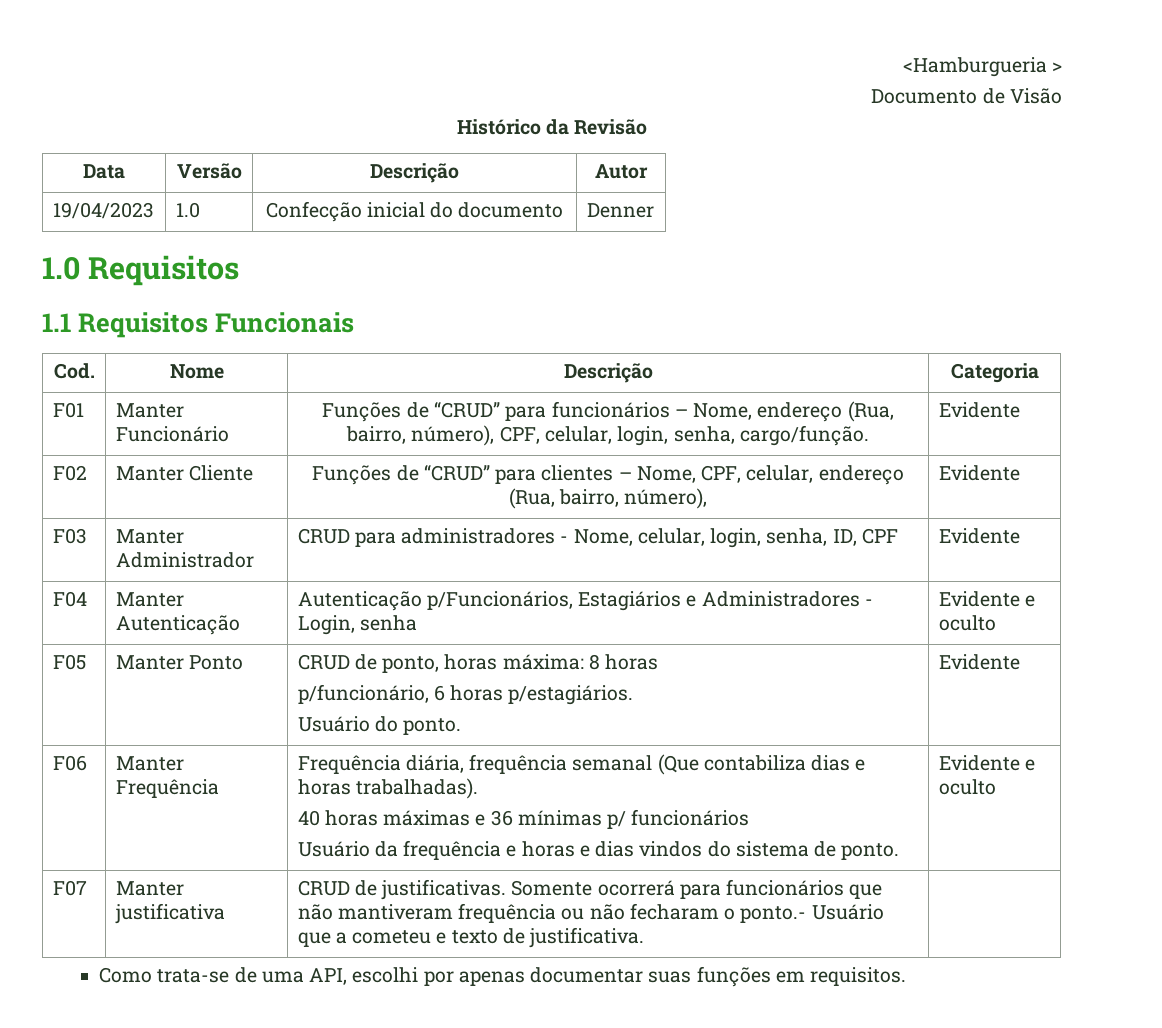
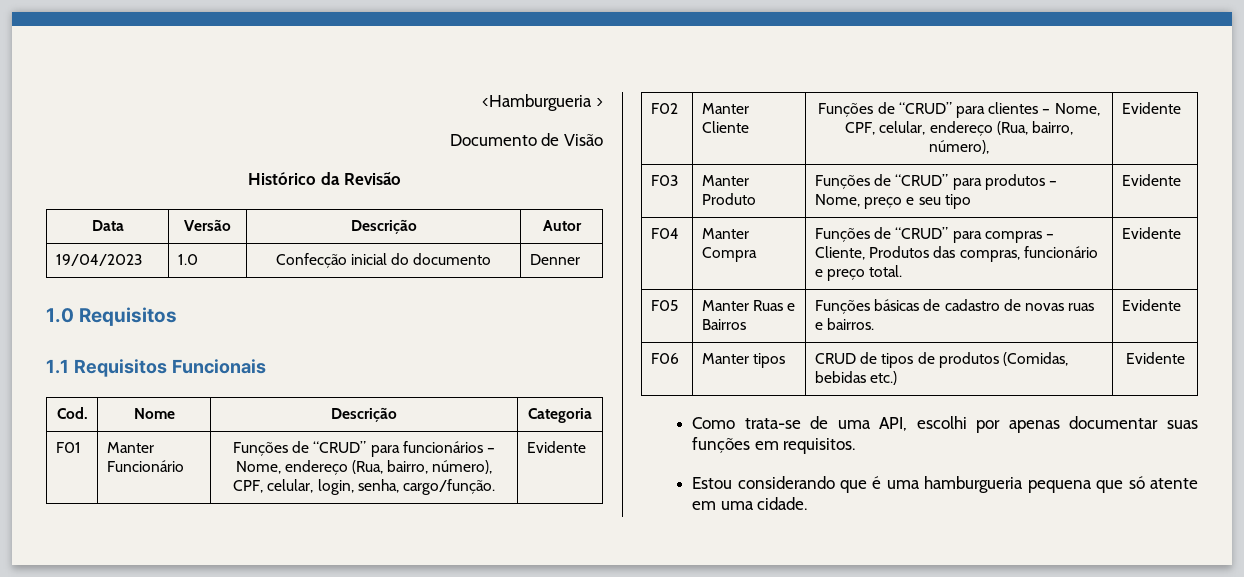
[115,552,254,568] [297,528,898,548] [938,528,1020,544] [52,591,87,607] [115,592,184,607] [115,615,240,635] [297,591,873,611] [297,615,417,635] [938,591,1035,607] [938,615,996,631] Administrador | CRUD para administradores - Nome, celular, login, senha, ID, CPF | Evidente // F04 | Manter Autenticação | Autenticação p/Funcionários, Estagiários e Administradores - Login, senha | Evidente e oculto -> [701,193,756,205] [814,174,1057,190] [814,194,971,209] [1121,174,1181,186] [650,228,679,239] [701,228,749,239] [701,247,757,262] [814,227,1054,243] [814,246,1098,262] [814,265,903,281] [1121,227,1181,239] Produto | Funções de “CRUD” para produtos – Nome, preço e seu tipo | Evidente // F04 | Manter Compra | Funções de “CRUD” para compras – Cliente, Produtos das compras, funcionário e preço total. | Evidente
[188,655,243,670] [297,654,659,673] [297,684,634,705] [297,716,462,735] [938,654,1020,670] [52,755,87,771] [115,756,184,771] [115,779,219,798] [297,754,866,775] [297,778,478,799] [297,809,750,829] [297,840,900,860] [938,755,1035,771] [938,779,996,795] [52,880,87,896] [115,881,184,896] [114,903,225,924] [297,879,883,900] [297,903,884,923] [297,927,645,948] Ponto | CRUD de ponto, horas máxima: 8 horas // p/funcionário, 6 horas p/estagiários. // Usuário do ponto. | Evidente // F06 | Manter Frequência | Frequência diária, frequência semanal (Que contabiliza dias e horas trabalhadas). // 40 horas máximas e 36 mínimas p/ funcionários // Usuário da frequência e horas e dias vindos do sistema de ponto. | Evidente e oculto // F07 | Manter justificativa | CRUD de justificativas. Somente ocorrerá para funcionários que não mantiveram frequência ou não fecharam o ponto.- Usuário que a cometeu e texto de justificativa. | -> [753,300,796,311] [701,319,746,330] [814,299,1095,314] [814,318,875,330] [1121,299,1181,311] [650,353,679,364] [701,353,786,368] [814,352,1068,368] [814,371,898,385] [1125,352,1185,364] Ruas e Bairros | Funções básicas de cadastro de novas ruas e bairros. | Evidente // F06 | Manter tipos | CRUD de tipos de produtos (Comidas, bebidas etc.) | Evidente
(907, 976) none -> [692,476,1198,493] [692,497,808,510] // Estou considerando que é uma hamburgueria pequena que só atente em uma cidade.

